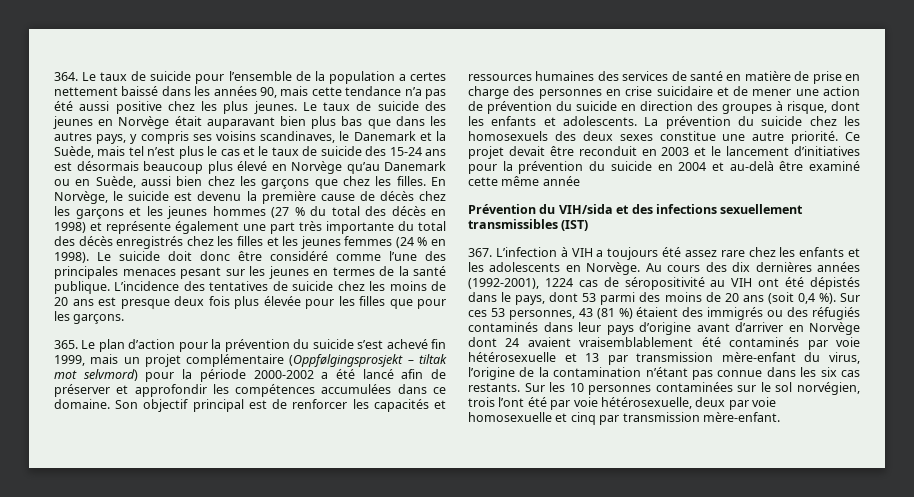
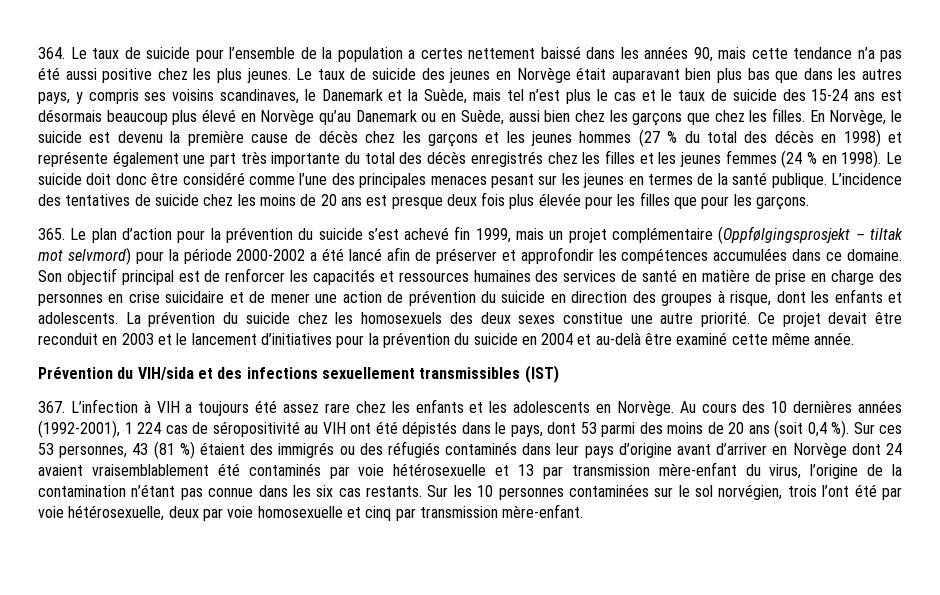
[542,176,580,186] année -> [814,332,855,345] année.
[732,262,751,272] dix -> [771,401,788,413] 10
[544,278,573,287] 1224 -> [124,422,161,434] 1 224

